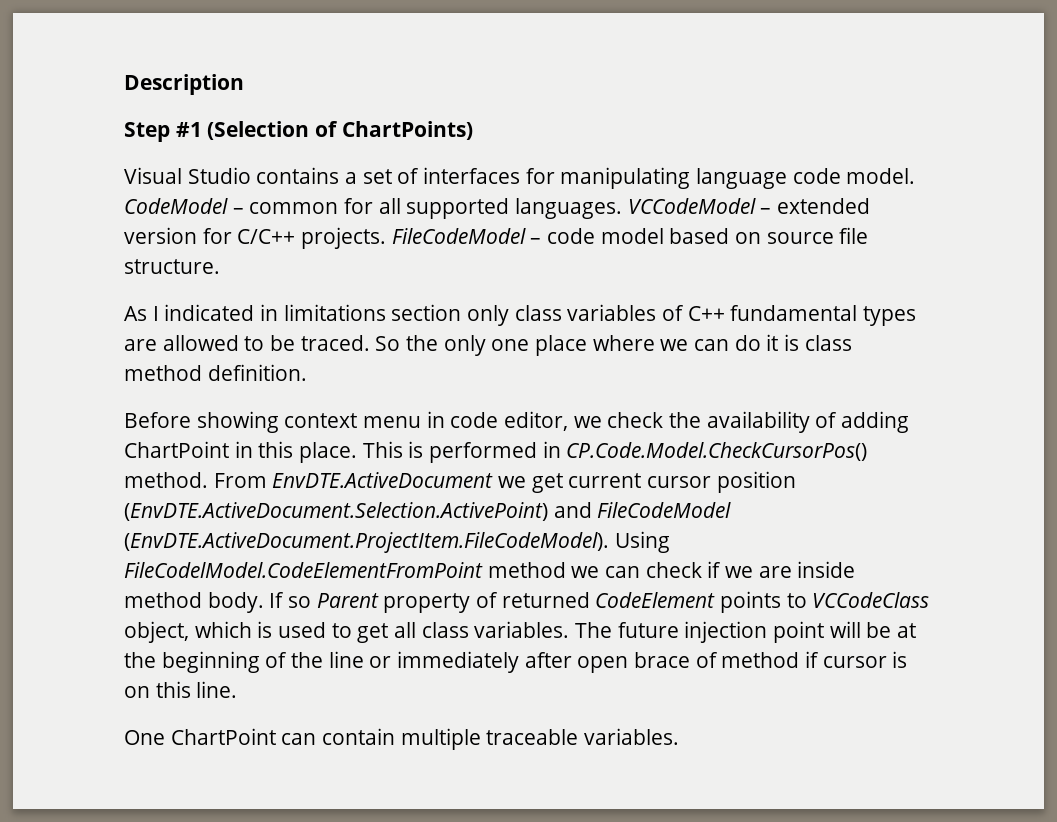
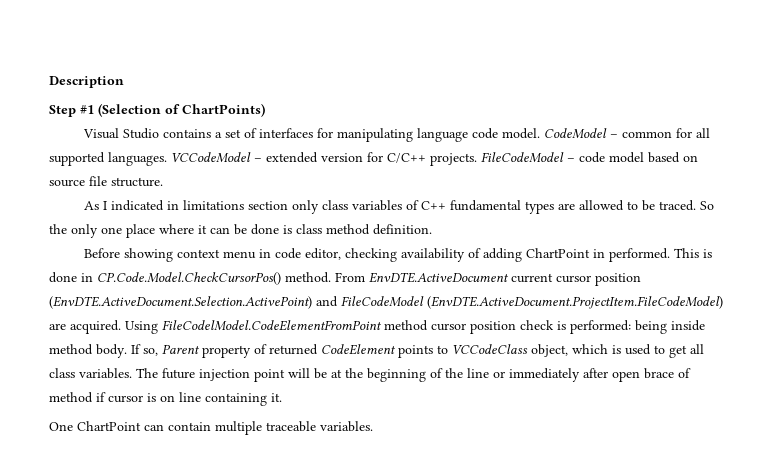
[660,334,779,351] we can do it -> [198,224,279,235] it can be done
[573,412,702,428] we check the -> [345,248,398,262] checking
[258,441,358,463] this place. -> [609,248,671,262] performed.
[429,442,538,463] performed -> [49,272,77,283] done
[497,473,563,493] we get -> (509, 277) none
[124,531,670,553] [124,561,792,578] (EnvDTE.ActiveDocument.ProjectItem.FileCodeModel). Using FileCodelModel.CodeElementFromPoint method we can check if we are -> [427,296,723,309] [49,320,667,334] (EnvDTE.ActiveDocument.ProjectItem.FileCodeModel) are acquired. Using FileCodelModel.CodeElementFromPoint method cursor position check is performed: being
[287,596,311,608] so -> [143,348,158,356] so,
[155,681,238,698] this line. -> [179,392,282,406] line containing it.

